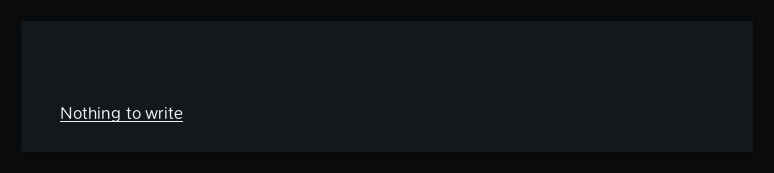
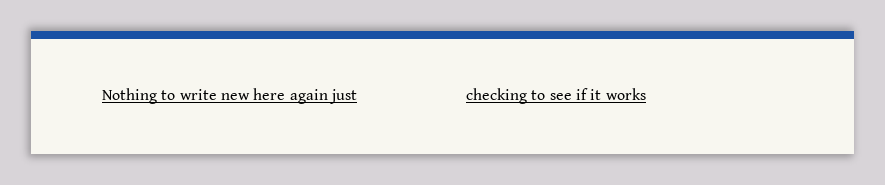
(184, 113) none -> [220,88,646,104] new here again just checking to see if it works

